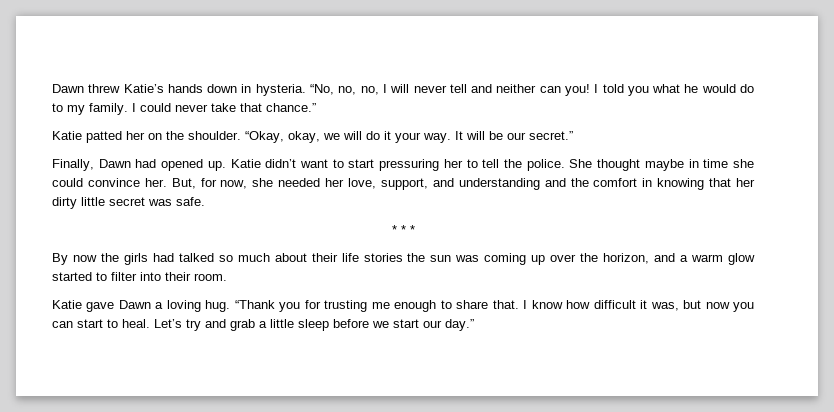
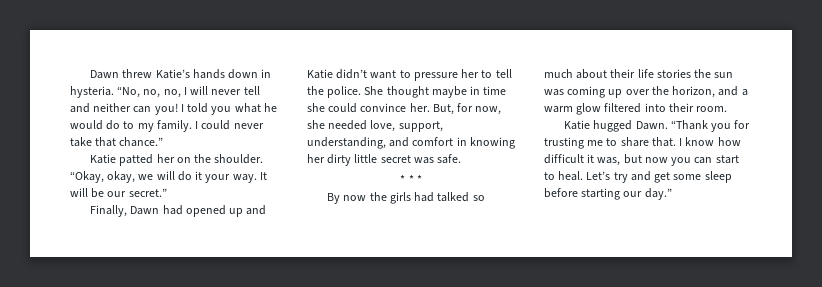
[207,161,226,171] up. -> [229,205,267,217] up and
[348,159,440,171] start pressuring -> [413,72,458,81] pressure
[325,178,345,187] her -> (368, 125) none
[432,178,589,190] and understanding and the -> [307,137,410,149] understanding, and
[709,178,732,187] that -> (515, 143) none
[52,272,137,281] started to filter -> [604,103,642,113] filtered
[86,300,231,312] gave Dawn a loving hug. -> [593,120,668,132] hugged Dawn.
[394,300,437,312] enough -> (604, 143) none
[230,319,419,331] grab a little sleep before we start -> [654,171,732,183] [544,188,621,200] get some sleep before starting

